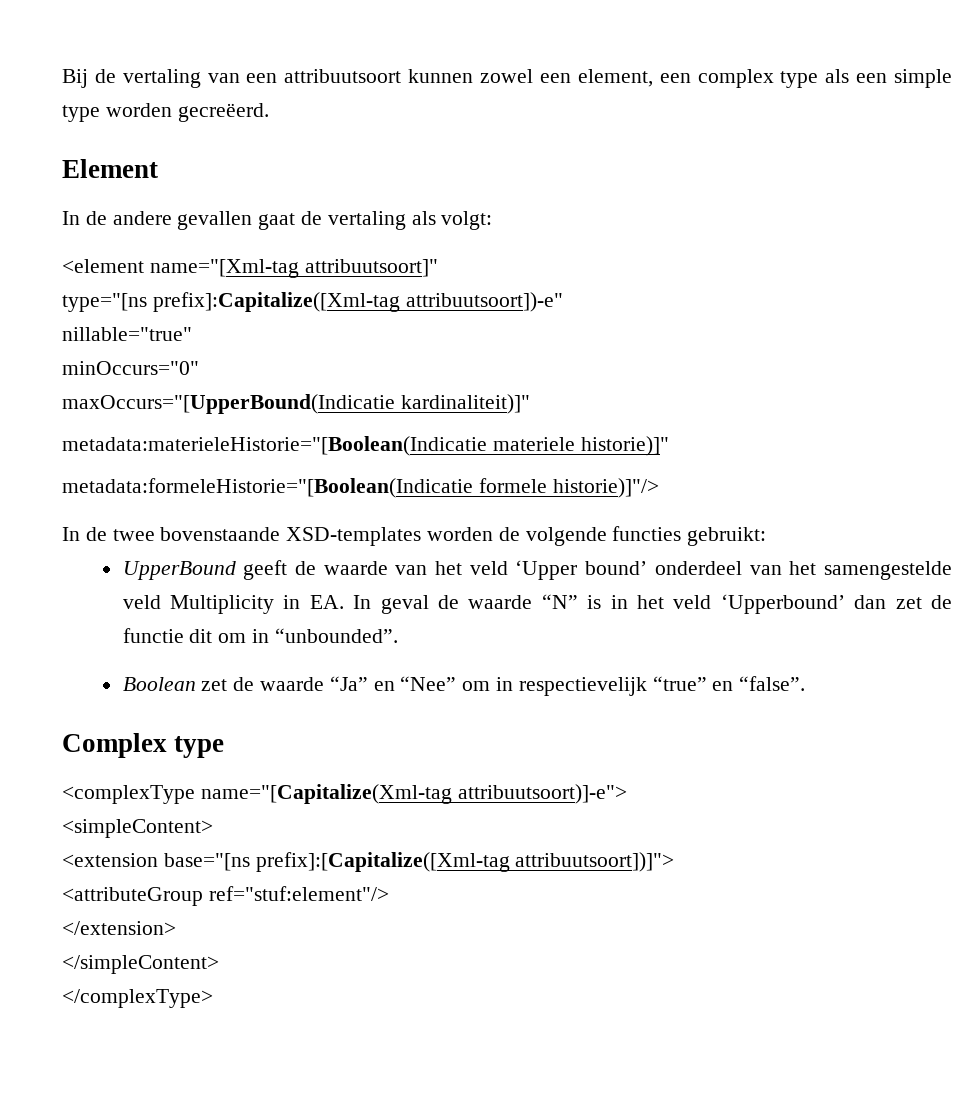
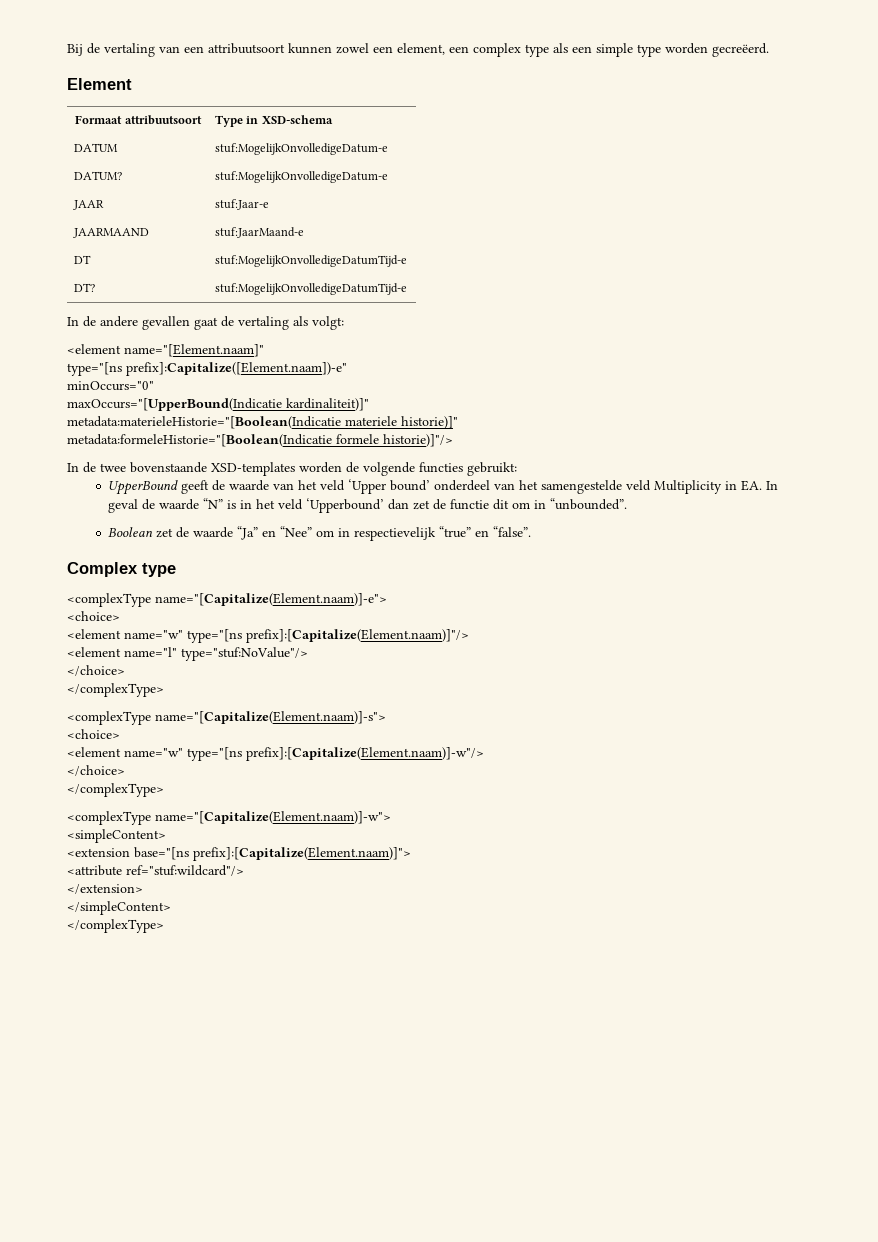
(158, 168) none -> [75,115,202,125] [214,115,333,127] [73,143,118,152] [214,143,388,155] [73,171,122,180] [214,171,388,183] [72,200,104,210] [214,199,269,210] [72,228,149,238] [214,227,304,238] [73,255,91,264] [214,255,407,267] [73,283,95,292] [214,283,407,295] // Formaat attribuutsoort | Type in XSD-schema // DATUM | stuf:MogelijkOnvolledigeDatum-e // DATUM? | stuf:MogelijkOnvolledigeDatum-e // JAAR | stuf:Jaar-e // JAARMAAND | stuf:JaarMaand-e // DT | stuf:MogelijkOnvolledigeDatumTijd-e // DT? | stuf:MogelijkOnvolledigeDatumTijd-e
[149,259,438,278] [62,292,563,312] [62,327,192,341] name="[Xml-tag attribuutsoort]" // type="[ns prefix]:Capitalize([Xml-tag attribuutsoort])-e" // nillable="true" -> [124,344,264,357] [67,362,347,376] name="[Element.naam]" // type="[ns prefix]:Capitalize([Element.naam])-e"
[200,784,627,804] name="[Capitalize(Xml-tag attribuutsoort)]-e"> -> [155,593,387,606] [67,611,120,621] [67,629,469,643] [67,647,308,661] [67,665,125,676] [67,683,164,697] [67,711,386,725] [67,729,120,739] [67,747,484,761] [67,765,125,776] [67,783,164,797] [67,811,391,825] name="[Capitalize(Element.naam)]-e"> // <choice> // <element name="w" type="[ns prefix]:[Capitalize(Element.naam)]"/> // <element name="l" type="stuf:NoValue"/> // </choice> // </complexType> // <complexType name="[Capitalize(Element.naam)]-s"> // <choice> // <element name="w" type="[ns prefix]:[Capitalize(Element.naam)]-w"/> // </choice> // </complexType> // <complexType name="[Capitalize(Element.naam)]-w">
[255,852,675,872] [62,886,389,906] prefix]:[Capitalize([Xml-tag attribuutsoort])]"> // <attributeGroup ref="stuf:element"/> -> [193,847,411,861] [67,865,244,876] prefix]:[Capitalize(Element.naam)]"> // <attribute ref="stuf:wildcard"/>

